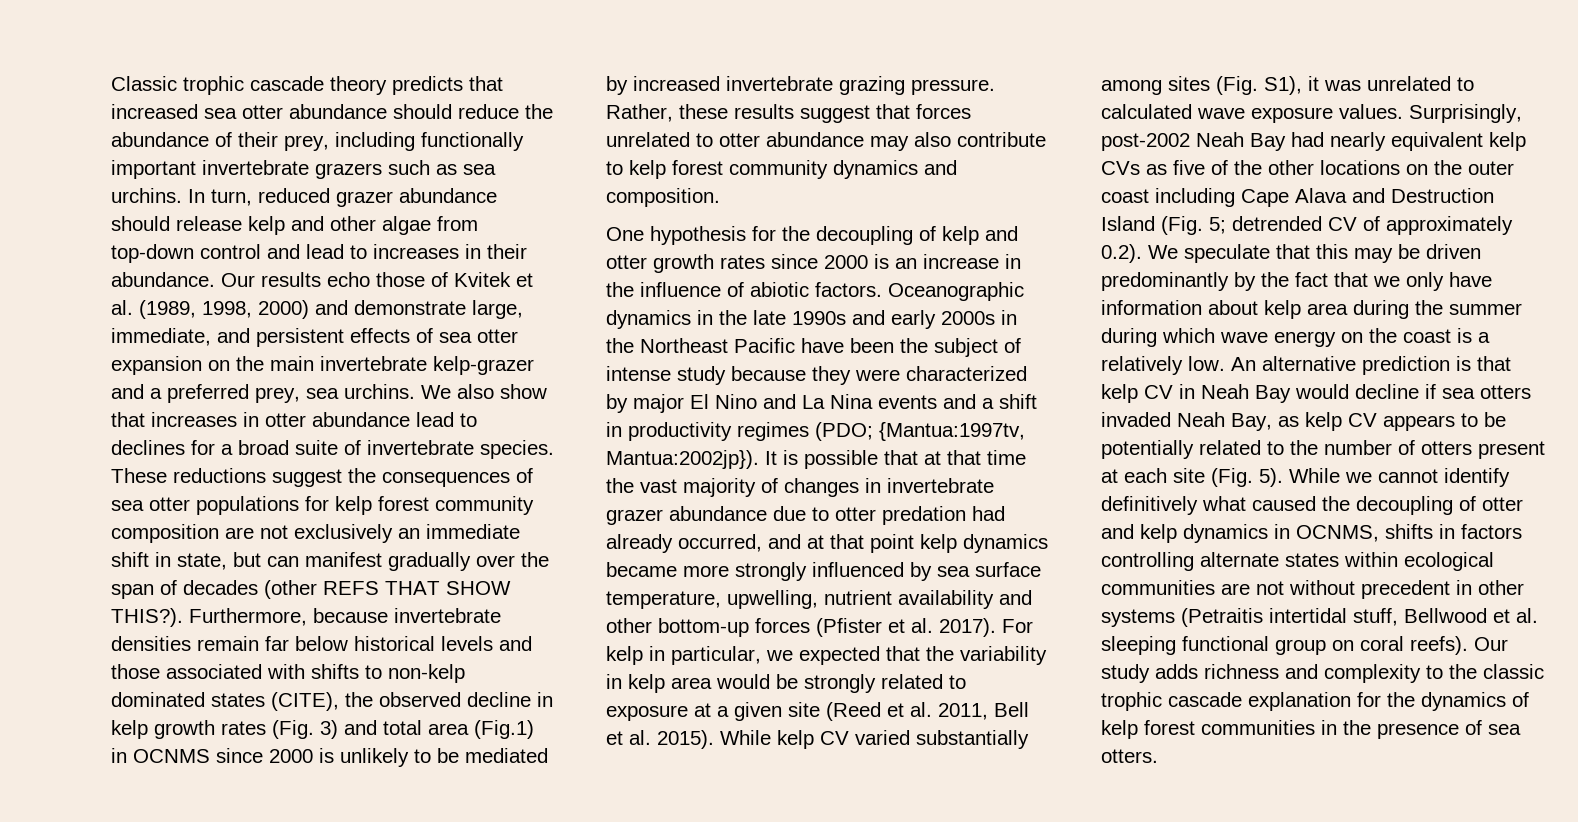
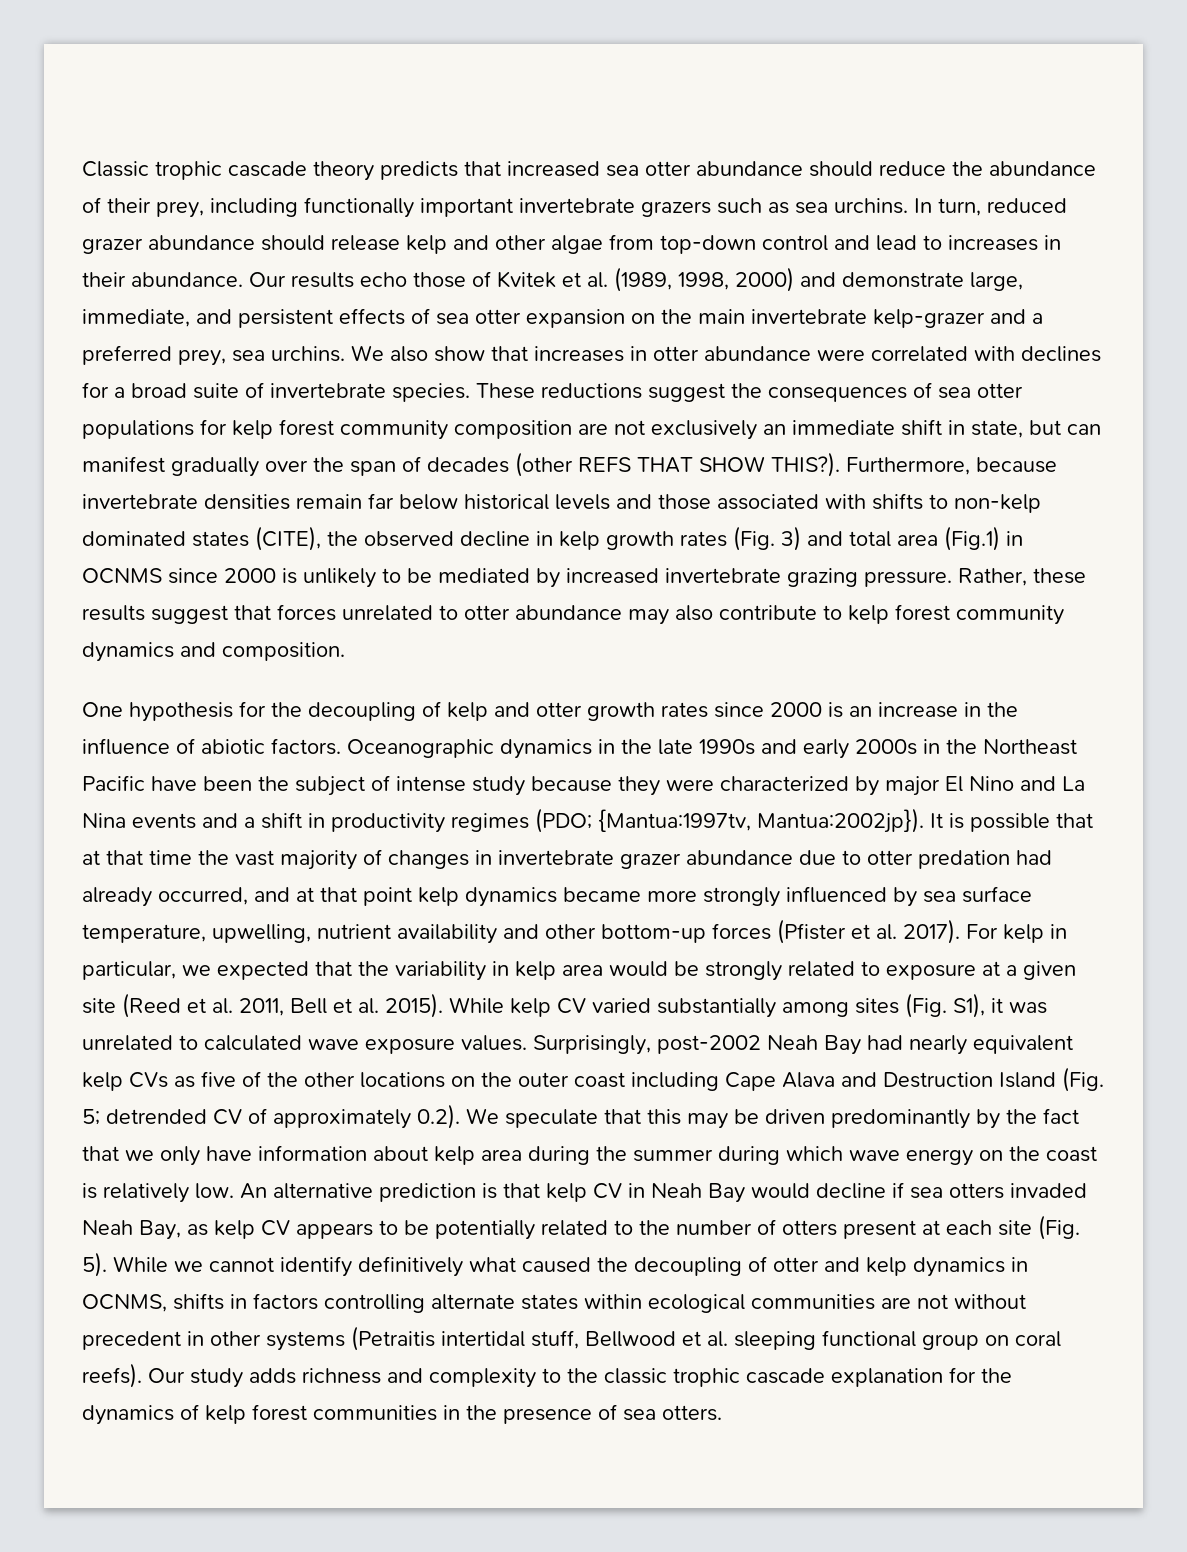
[416,412,477,427] lead to -> [817,346,1015,362] were correlated with
[1478,332,1490,343] a -> (97, 1191) none

